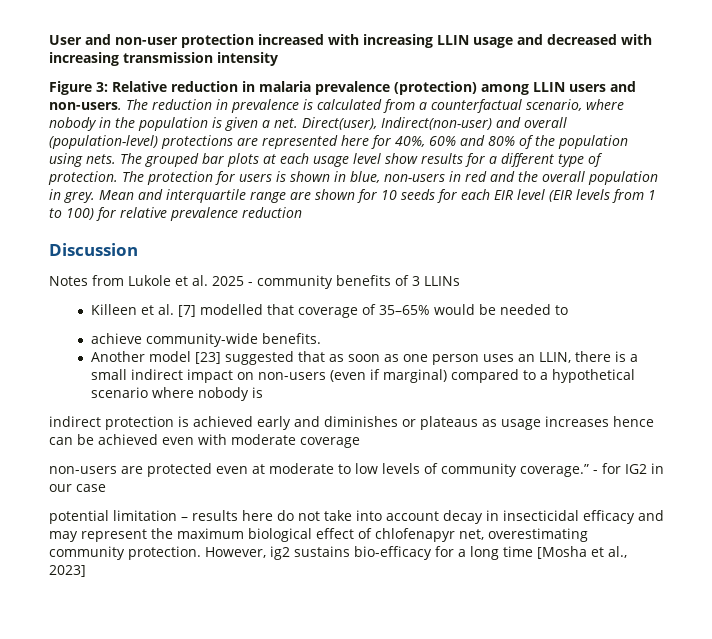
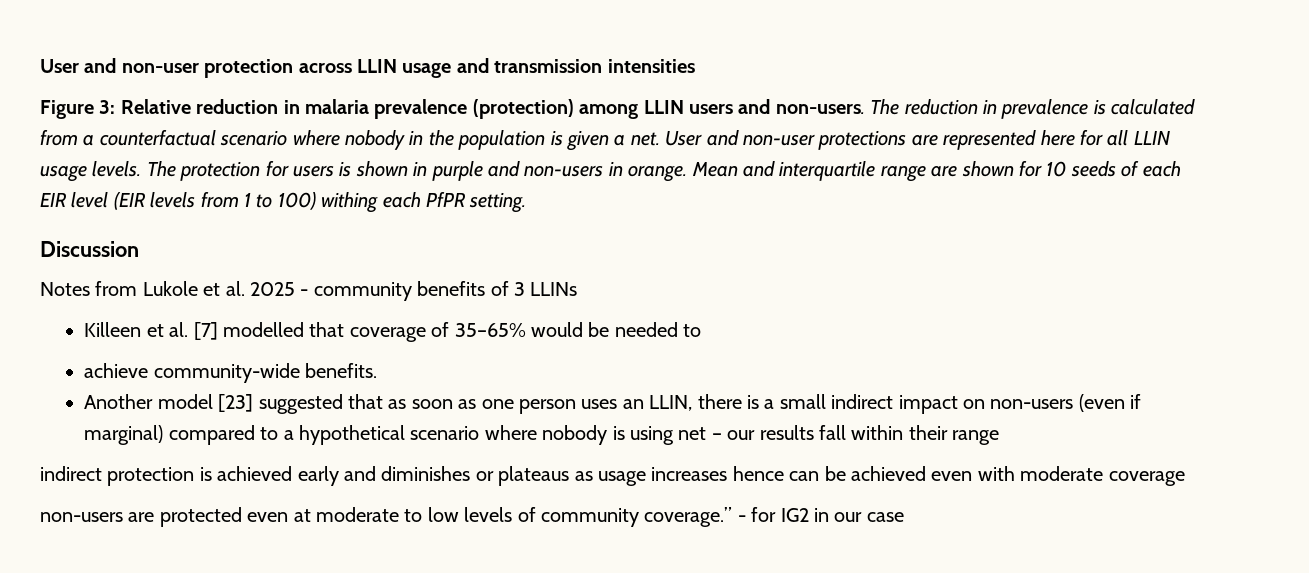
[258,34,652,48] [49,52,278,66] increased with increasing LLIN usage and decreased with increasing transmission intensity -> [298,58,695,78] across LLIN usage and transmission intensities
[526,99,582,111] scenario, -> [220,131,288,146] scenario
[302,117,567,130] [49,135,158,149] Direct(user), Indirect(non-user) and overall (population-level) -> [665,130,815,146] User and non-user
[395,135,628,149] [49,153,603,167] [48,171,118,185] 40%, 60% and 80% of the population using nets. The grouped bar plots at each usage level show results for a different type of protection. -> [1107,130,1170,146] [40,161,142,182] all LLIN usage levels.
[350,171,658,185] [49,189,95,203] blue, non-users in red and the overall population in grey. -> [431,161,688,182] purple and non-users in orange.
[437,189,457,203] for -> [1121,161,1140,177] of
[96,207,302,221] for relative prevalence reduction -> [321,192,527,213] withing each PfPR setting.
(263, 392) none -> [630,425,1000,445] using net – our results fall within their range
[49,510,664,524] [49,528,588,542] [49,546,627,560] [49,565,86,577] // potential limitation – results here do not take into account decay in insecticidal efficacy and may represent the maximum biological effect of chlofenapyr net, overestimating community protection. However, ig2 sustains bio-efficacy for a long time [Mosha et al., 2023] -> (904, 517) none

